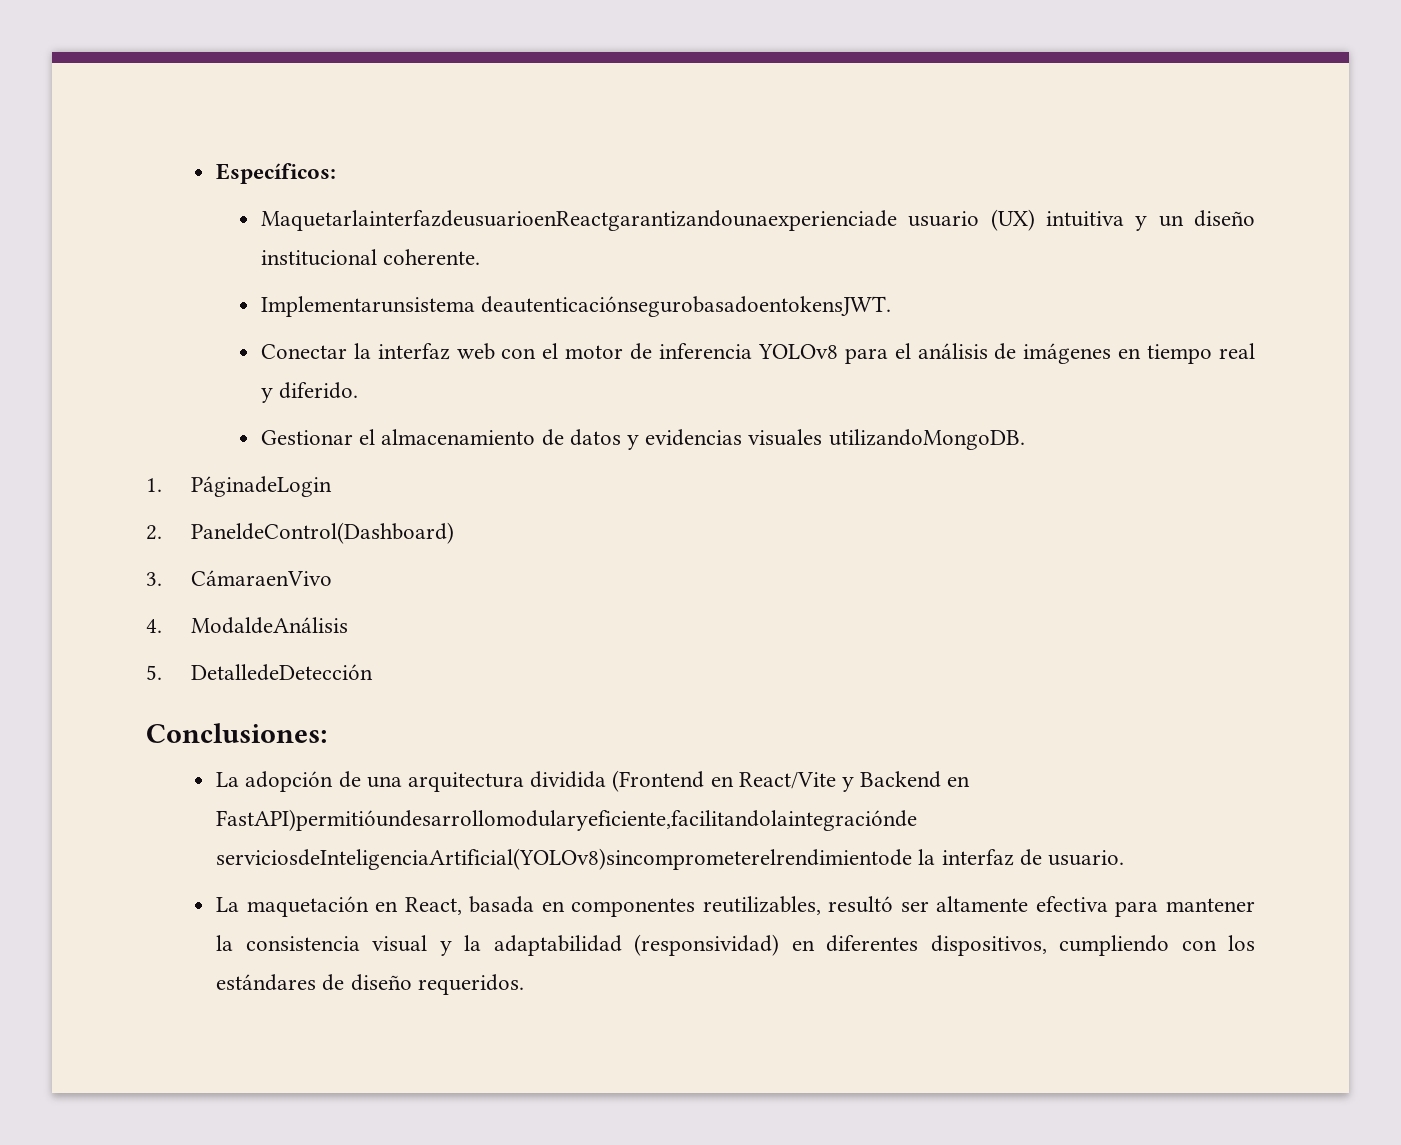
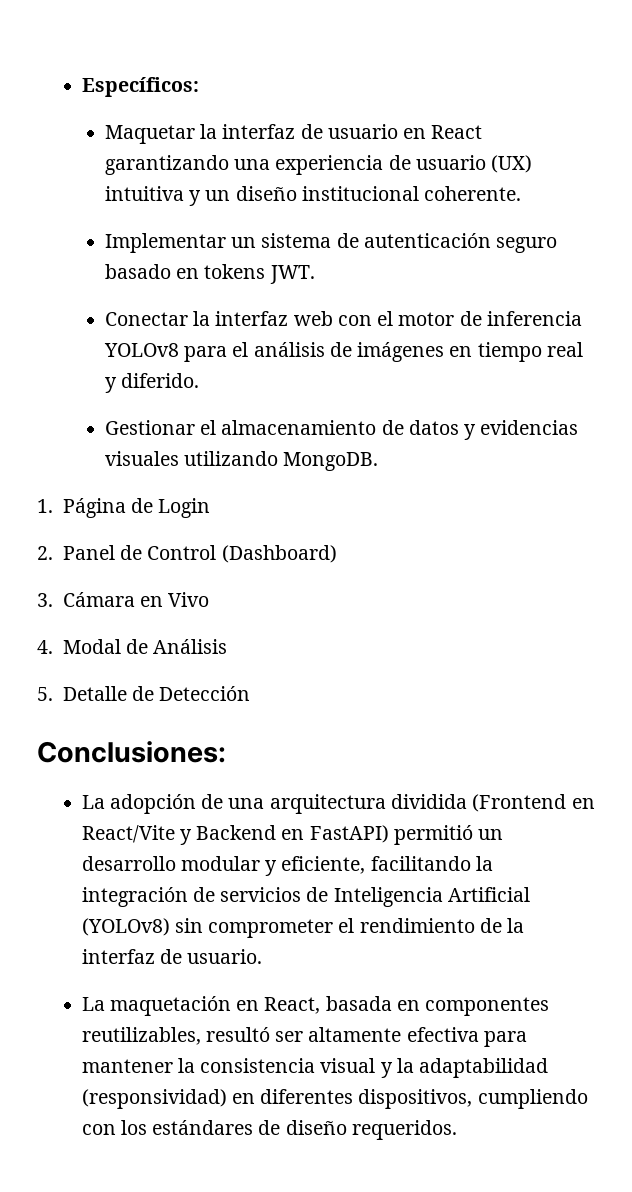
[260,210,897,231] MaquetarlainterfazdeusuarioenReactgarantizandounaexperienciade -> [104,124,483,144] [104,155,411,175] Maquetar la interfaz de usuario en React garantizando una experiencia de
[260,296,892,317] Implementarunsistema deautenticaciónsegurobasadoentokensJWT. -> [104,233,558,253] [104,264,315,284] Implementar un sistema de autenticación seguro basado en tokens JWT.
[828,429,1025,450] utilizandoMongoDB. -> [184,451,379,471] utilizando MongoDB.
[190,476,332,497] [146,522,454,544] [146,570,332,586] [146,617,348,634] [146,664,373,681] PáginadeLogin // 2. PaneldeControl(Dashboard) // 3. CámaraenVivo // 4. ModaldeAnálisis // 5. DetalledeDetección -> [62,498,211,518] [37,545,337,563] [37,592,210,607] [37,639,228,654] [37,686,251,701] Página de Login // 2. Panel de Control (Dashboard) // 3. Cámara en Vivo // 4. Modal de Análisis // 5. Detalle de Detección
[216,809,918,831] [216,848,913,870] FastAPI)permitióundesarrollomodularyeficiente,facilitandolaintegraciónde serviciosdeInteligenciaArtificial(YOLOv8)sincomprometerelrendimientode -> [309,825,504,845] [81,856,493,876] [81,887,530,907] [81,918,502,938] FastAPI) permitió un desarrollo modular y eficiente, facilitando la integración de servicios de Inteligencia Artificial (YOLOv8) sin comprometer el rendimiento de

